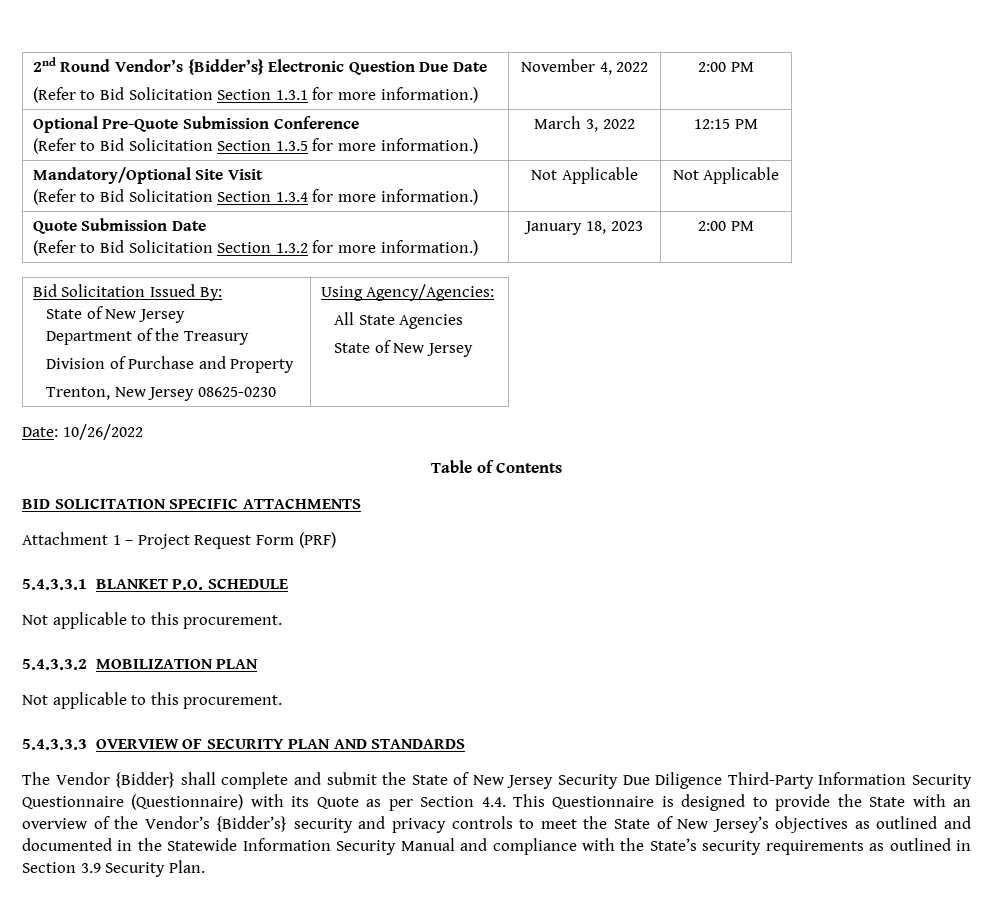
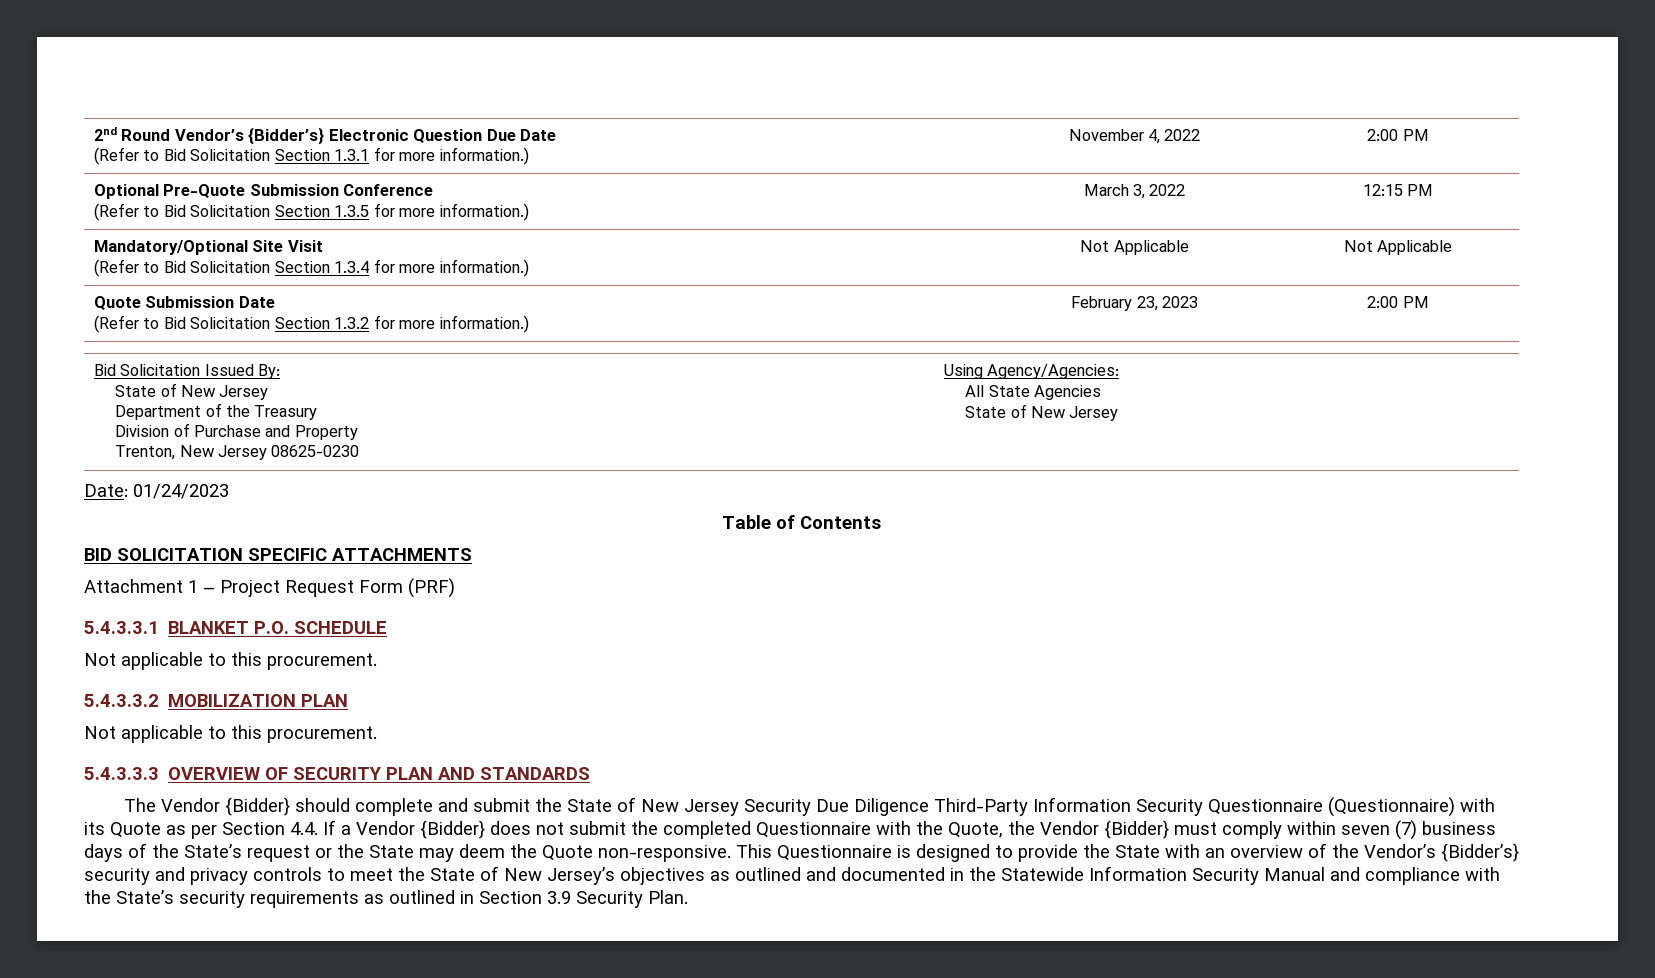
[524,221,606,235] January 18, -> [1071,296,1158,311] February 23,
[62,424,143,440] 10/26/2022 -> [133,484,229,499] 01/24/2023
[180,772,216,785] shall -> [294,798,350,812] should
(506, 802) none -> [323,820,1496,840] [84,843,731,862] If a Vendor {Bidder} does not submit the completed Questionnaire with the Quote, the Vendor {Bidder} must comply within seven (7) business days of the State’s request or the State may deem the Quote non-responsive.

